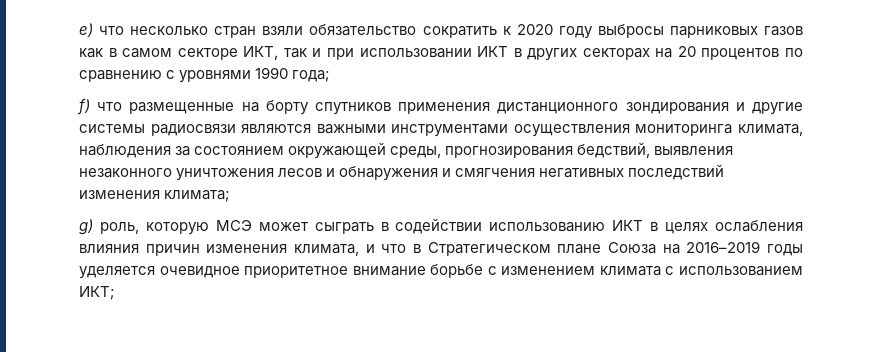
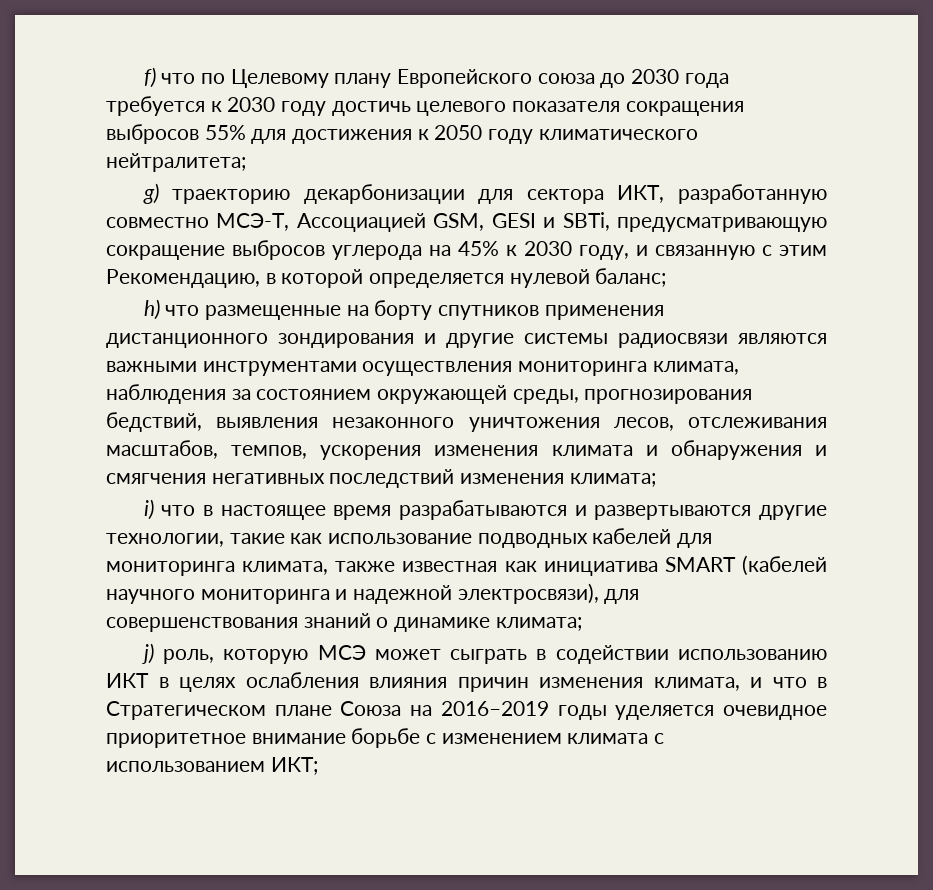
[79,23,804,39] [79,46,803,61] [79,67,331,83] [77,98,90,115] e) что несколько стран взяли обязательство сократить к 2020 году выбросы парниковых газов как в самом секторе ИКТ, так и при использовании ИКТ в других секторах на 20 процентов по сравнению с уровнями 1990 года; // f) -> [143,67,729,88] [106,96,744,116] [106,124,698,144] [106,153,246,172] [142,183,828,204] [106,212,828,232] [106,240,827,260] [106,268,667,288] [143,299,160,320] f) что по Целевому плану Европейского союза до 2030 года требуется к 2030 году достичь целевого показателя сокращения выбросов 55% для достижения к 2050 году климатического нейтралитета; // g) траекторию декарбонизации для сектора ИКТ, разработанную совместно МСЭ-Т, Ассоциацией GSM, GESI и SBTi, предусматривающую сокращение выбросов углерода на 45% к 2030 году, и связанную с этим Рекомендацию, в которой определяется нулевой баланс; // h)
[278,168,323,177] лесов -> [613,417,827,431] [106,440,633,460] лесов, отслеживания масштабов, темпов, ускорения изменения климата
[79,219,93,235] g) -> [143,499,828,520] [106,528,713,548] [106,555,827,576] [106,583,640,604] [106,613,582,632] [141,643,154,664] i) что в настоящее время разрабатываются и развертываются другие технологии, такие как использование подводных кабелей для мониторинга климата, также известная как инициатива SMART (кабелей научного мониторинга и надежной электросвязи), для совершенствования знаний о динамике климата; // j)

